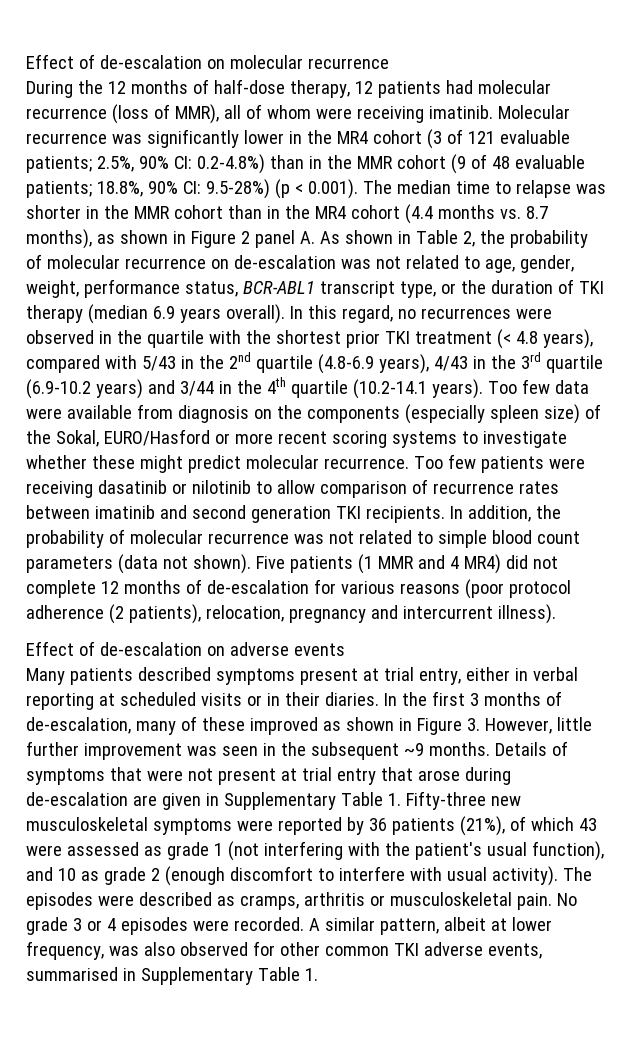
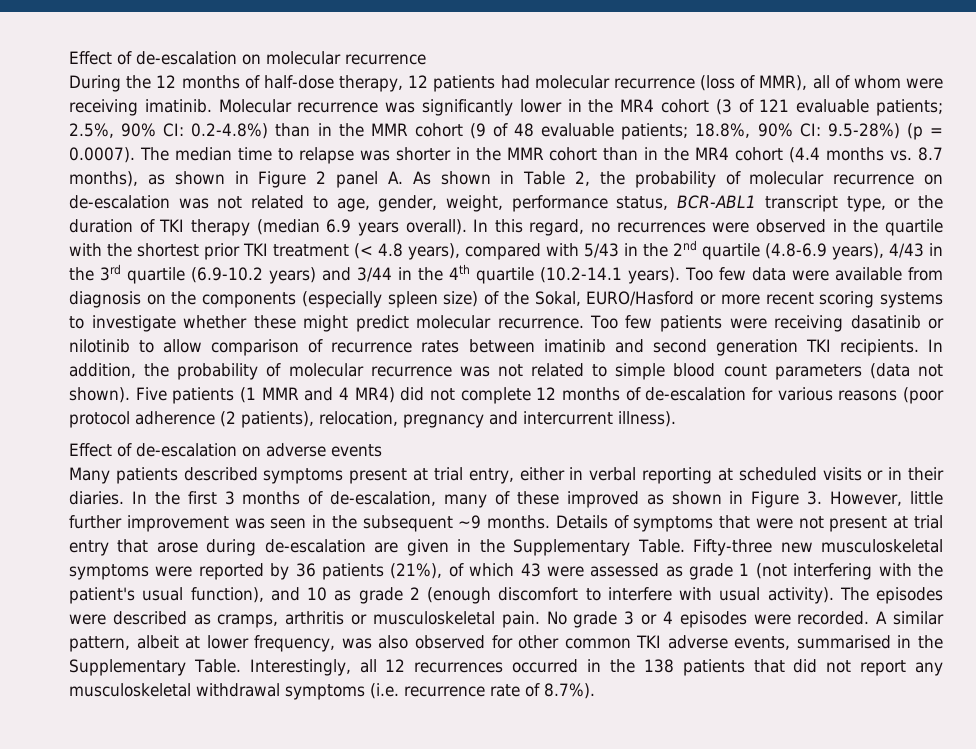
[294,179,358,199] < 0.001). -> [929,128,943,136] [69,147,135,163] = 0.0007).
[223,792,401,810] Supplementary Table 1. -> [479,539,685,556] the Supplementary Table.
[140,967,318,985] Supplementary Table 1. -> [918,635,943,649] [69,659,943,676] [69,683,595,700] the Supplementary Table. Interestingly, all 12 recurrences occurred in the 138 patients that did not report any musculoskeletal withdrawal symptoms (i.e. recurrence rate of 8.7%).

